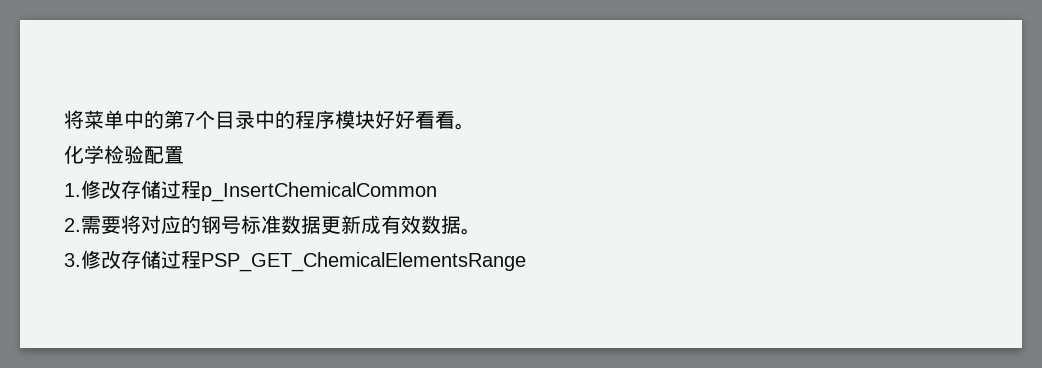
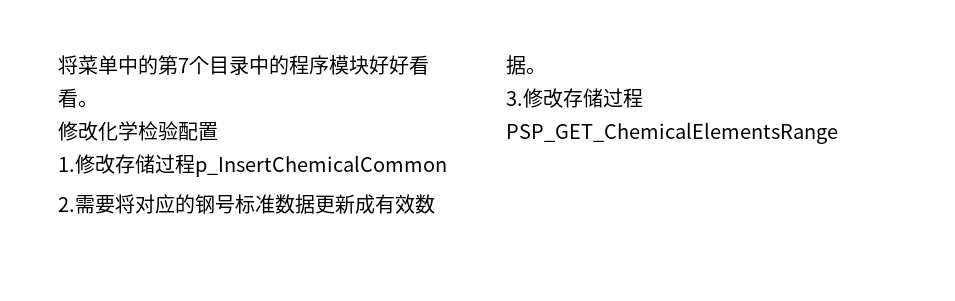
(475, 126) none -> [58,121,98,141] 修改

